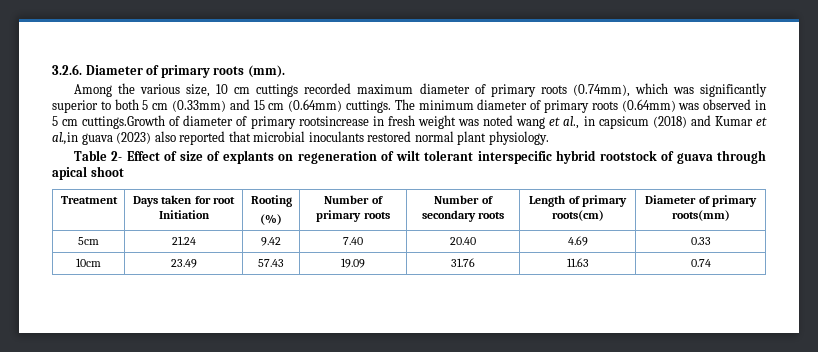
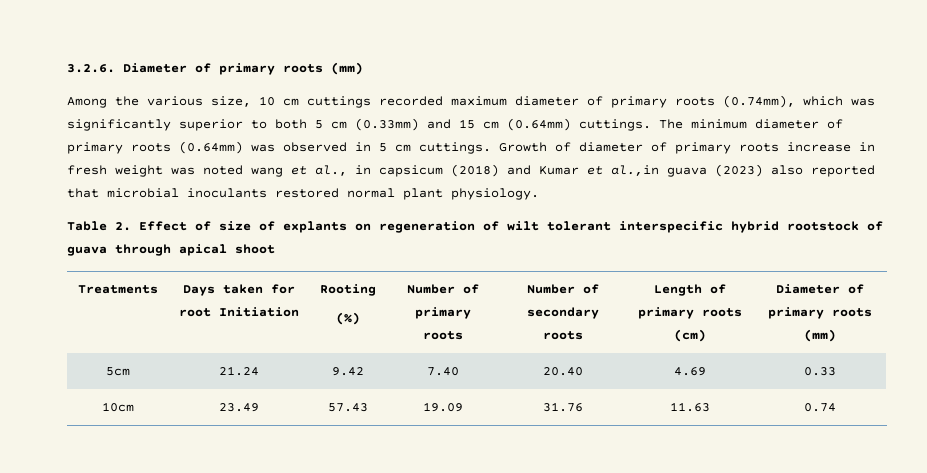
[247,65,285,78] (mm). -> [331,62,363,75] (mm)
[82,115,166,129] cuttings.Growth -> [419,142,547,154] cuttings. Growth
[298,116,369,126] rootsincrease -> [739,142,851,152] roots increase
[111,151,123,161] 2- -> [115,222,131,231] 2.
[60,196,118,204] Treatment -> [77,285,158,294] Treatments
[551,210,604,221] [645,195,757,207] [671,210,730,221] roots(cm) | Diameter of primary roots(mm) -> [701,308,742,317] [673,329,706,342] [776,284,864,294] [768,307,872,319] [804,329,836,342] roots (cm) | Diameter of primary roots (mm)

